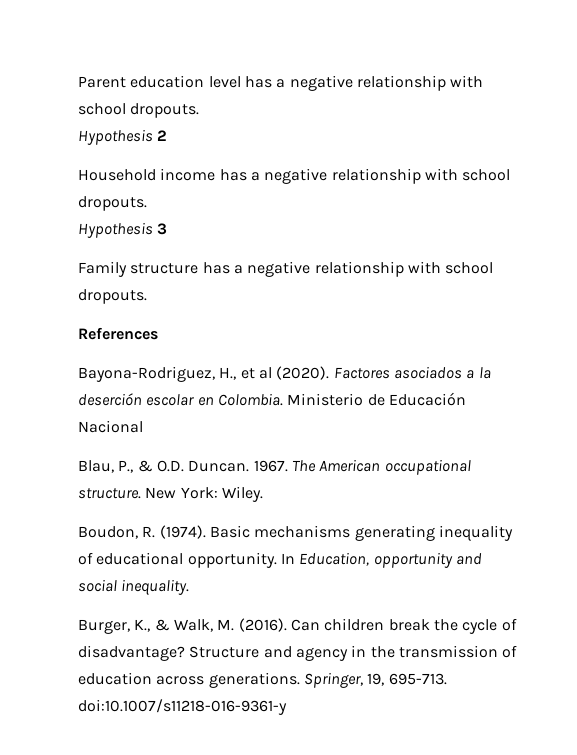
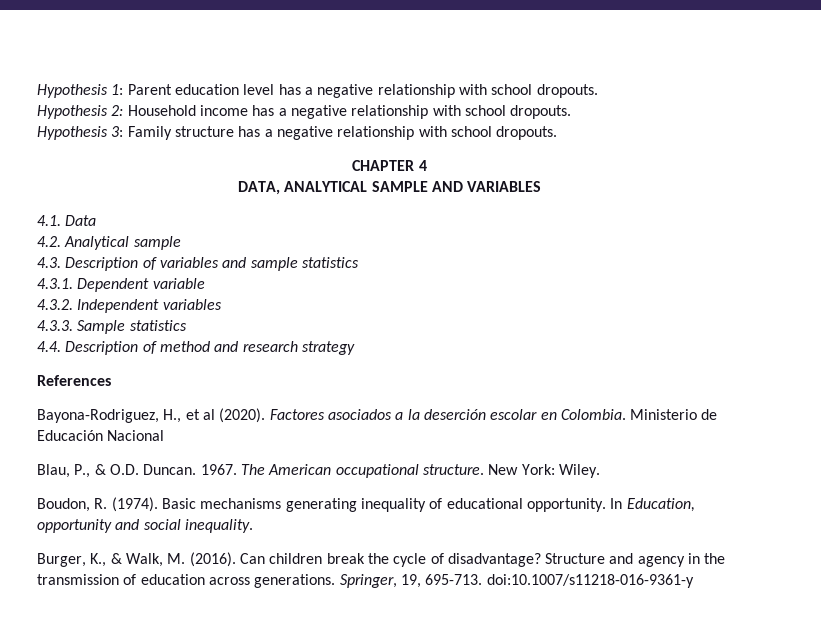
(78, 82) none -> [37,84,124,98] Hypothesis 1:
[157,130,168,141] 2 // -> [111,105,124,116] 2:
[157,223,168,235] 3 // -> [111,126,124,137] 3:
(147, 296) none -> [352,160,427,171] [237,181,542,195] [37,215,97,226] [37,236,181,250] [37,257,359,271] [37,278,205,292] [37,299,222,313] [37,320,187,334] [37,341,355,355] // CHAPTER 4 // DATA, ANALYTICAL SAMPLE AND VARIABLES // 4.1. Data // 4.2. Analytical sample // 4.3. Description of variables and sample statistics // 4.3.1. Dependent variable // 4.3.2. Independent variables // 4.3.3. Sample statistics // 4.4. Description of method and research strategy

